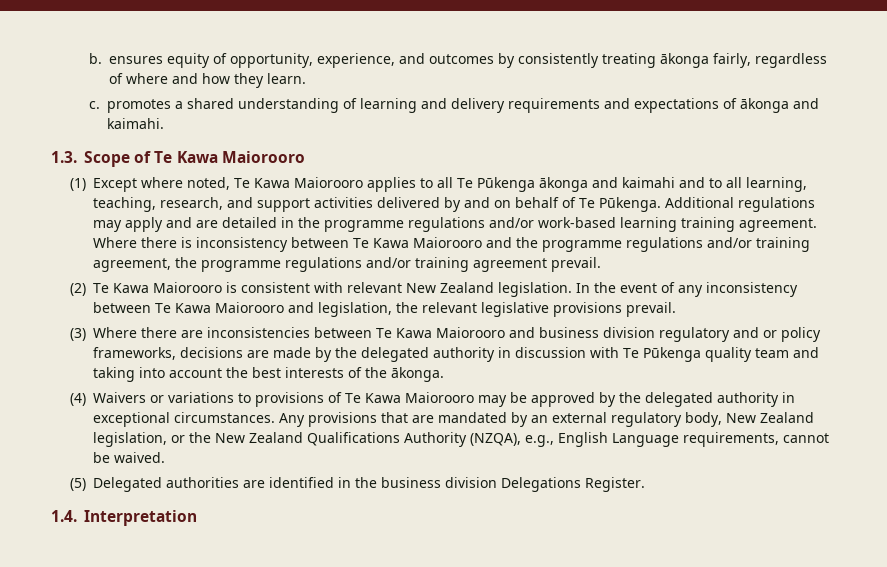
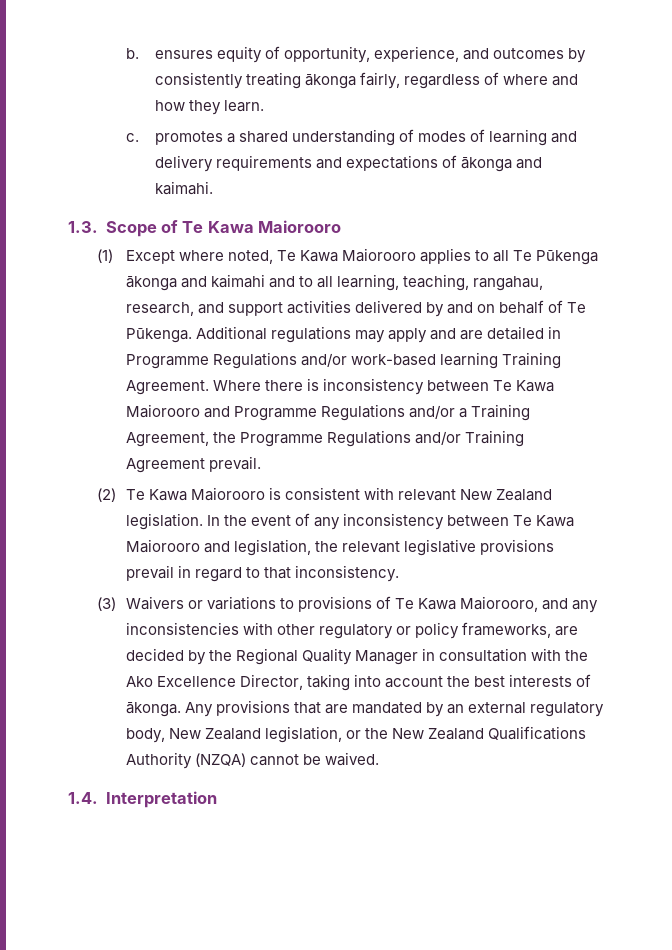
(358, 103) none -> [418,129,486,142] modes of
(156, 204) none -> [473,276,544,291] rangahau,
[297,217,485,232] the programme regulations -> [125,352,298,369] Programme Regulations
[680,217,817,232] training agreement. -> [502,352,562,369] [125,380,209,395] Training Agreement.
[515,237,810,252] [92,257,547,272] the programme regulations and/or training agreement, the programme regulations and/or training agreement -> [234,404,531,421] [125,430,525,447] [125,458,205,473] Programme Regulations and/or a Training Agreement, the Programme Regulations and/or Training Agreement
[625,302,676,317] [69,327,821,342] [92,347,819,362] [92,367,444,382] [69,393,86,406] prevail. // (3) Where there are inconsistencies between Te Kawa Maiorooro and business division regulatory and or policy frameworks, decisions are made by the delegated authority in discussion with Te Pūkenga quality team and taking into account the best interests of the ākonga. // (4) -> [125,565,400,582] [96,597,116,611] prevail in regard to that inconsistency. // (3)
[404,392,795,407] [92,412,275,427] Maiorooro may be approved by the delegated authority in exceptional circumstances. -> [460,596,599,613] [125,622,579,639] [125,648,589,665] [125,674,592,691] [125,702,181,717] Maiorooro, and any inconsistencies with other regulatory or policy frameworks, are decided by the Regional Quality Manager in consultation with the Ako Excellence Director, taking into account the best interests of ākonga.
[469,432,829,447] [92,452,165,463] [69,477,645,492] (NZQA), e.g., English Language requirements, cannot be waived. // (5) Delegated authorities are identified in the business division Delegations Register. -> [195,752,380,767] (NZQA) cannot be waived.

